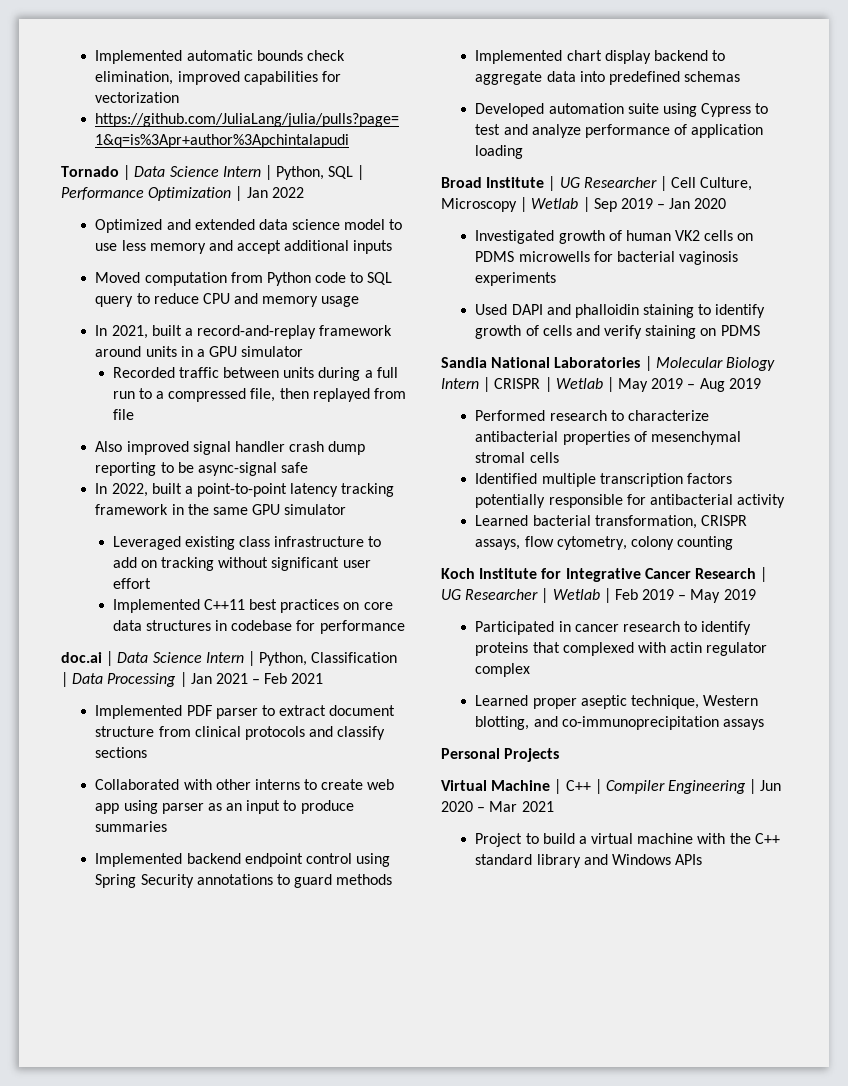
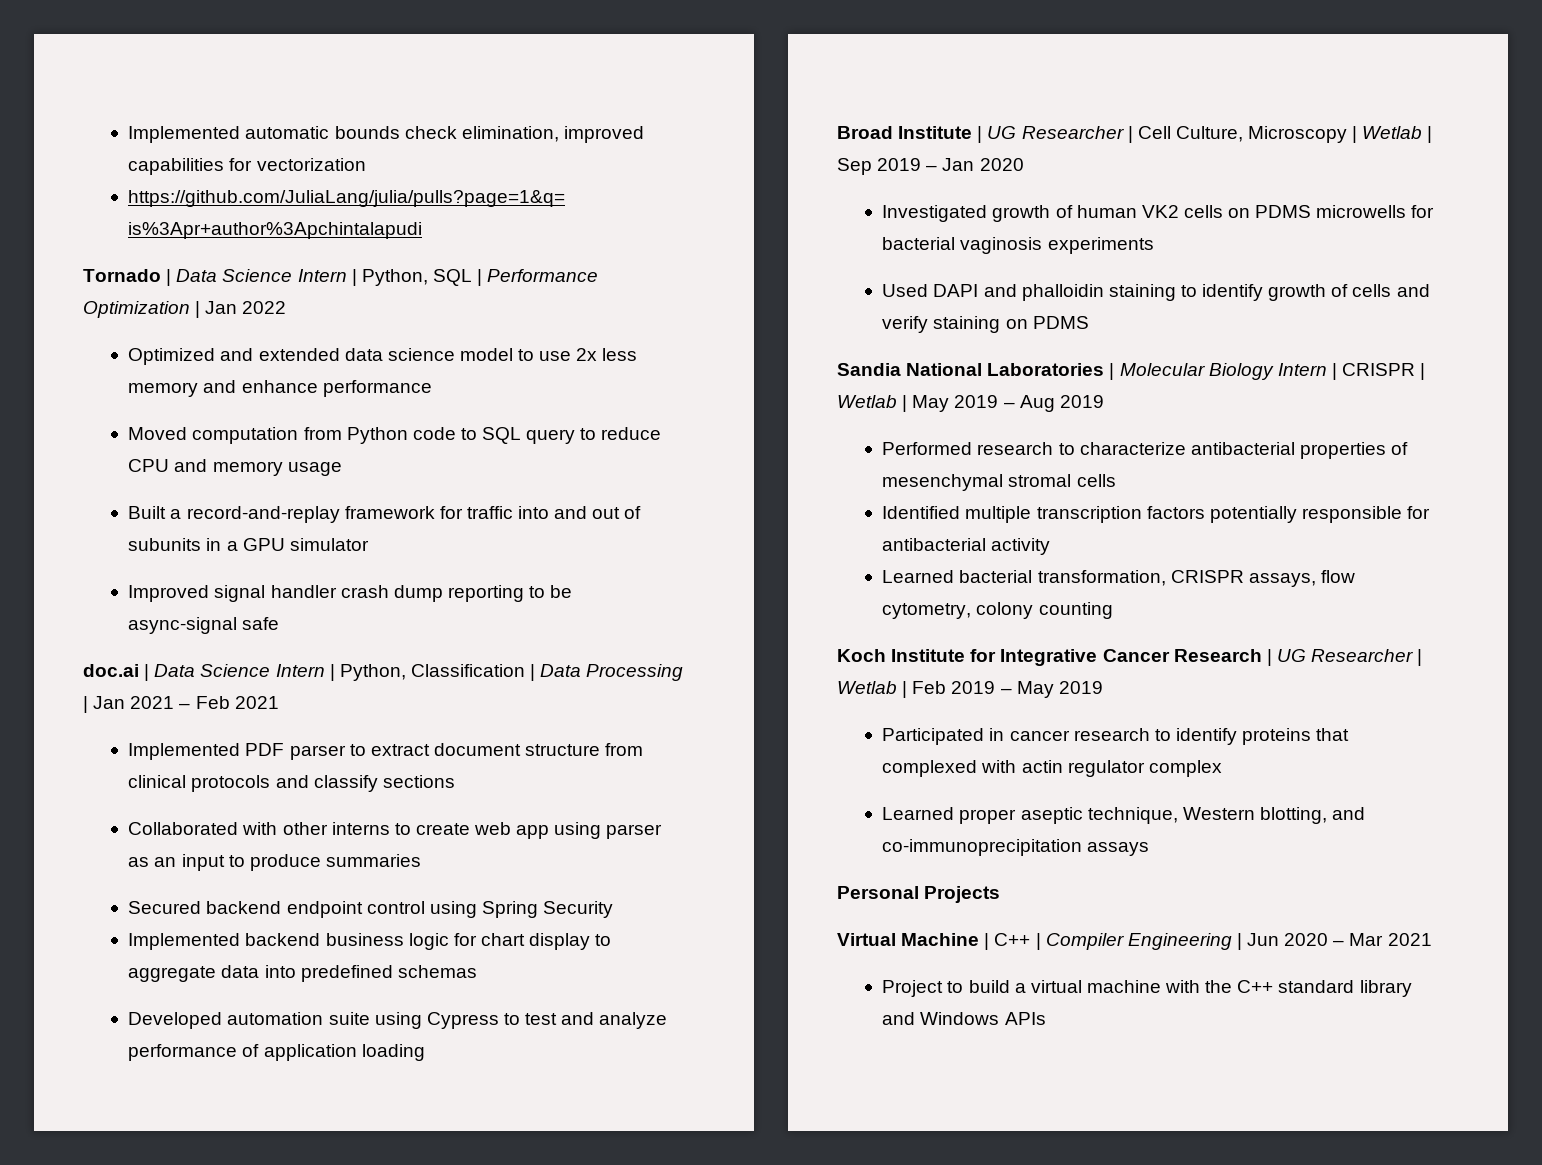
(118, 247) none -> [576,348,598,361] 2x
[237,240,393,254] accept additional inputs -> [241,380,432,397] enhance performance
[95,325,393,339] [95,346,304,357] [112,367,398,381] [112,388,406,402] [112,409,134,420] [95,441,189,455] In 2021, built a record-and-replay framework around units in a GPU simulator // Recorded traffic between units during a full run to a compressed file, then replayed from file // Also improved -> [128,506,642,523] [128,538,369,551] [128,585,210,602] Built a record-and-replay framework for traffic into and out of subunits in a GPU simulator // Improved
[95,483,395,497] [95,504,347,515] [112,536,382,550] [112,557,371,571] [112,578,151,589] [112,599,393,613] [112,620,405,634] // In 2022, built a point-to-point latency tracking framework in the same GPU simulator // Leveraged existing class infrastructure to add on tracking without significant user effort // Implemented C++11 best practices on core data structures in codebase for performance -> (280, 623) none
[95,853,183,867] Implemented -> [128,901,202,914] Secured
[196,874,393,888] [475,50,563,64] annotations to guard methods // Implemented -> [128,933,477,950] // Implemented backend business logic for
[653,50,708,61] backend -> (591, 941) none

